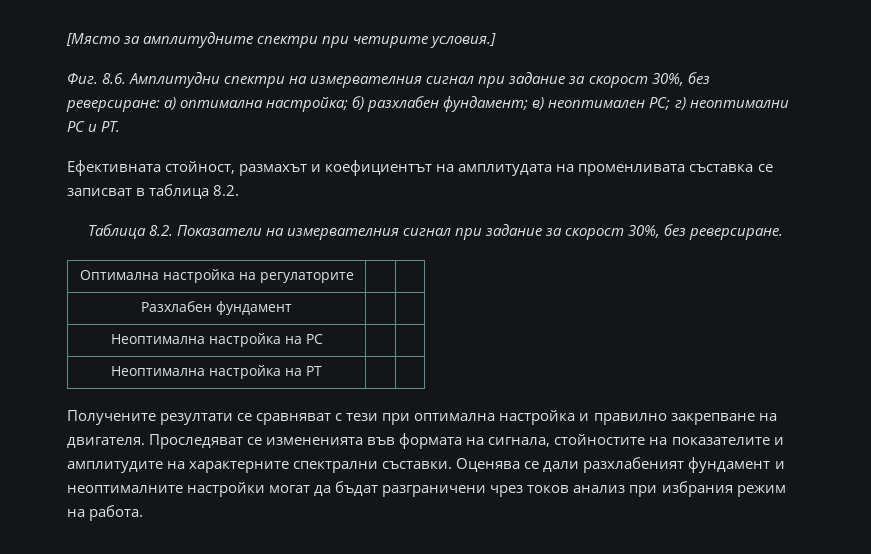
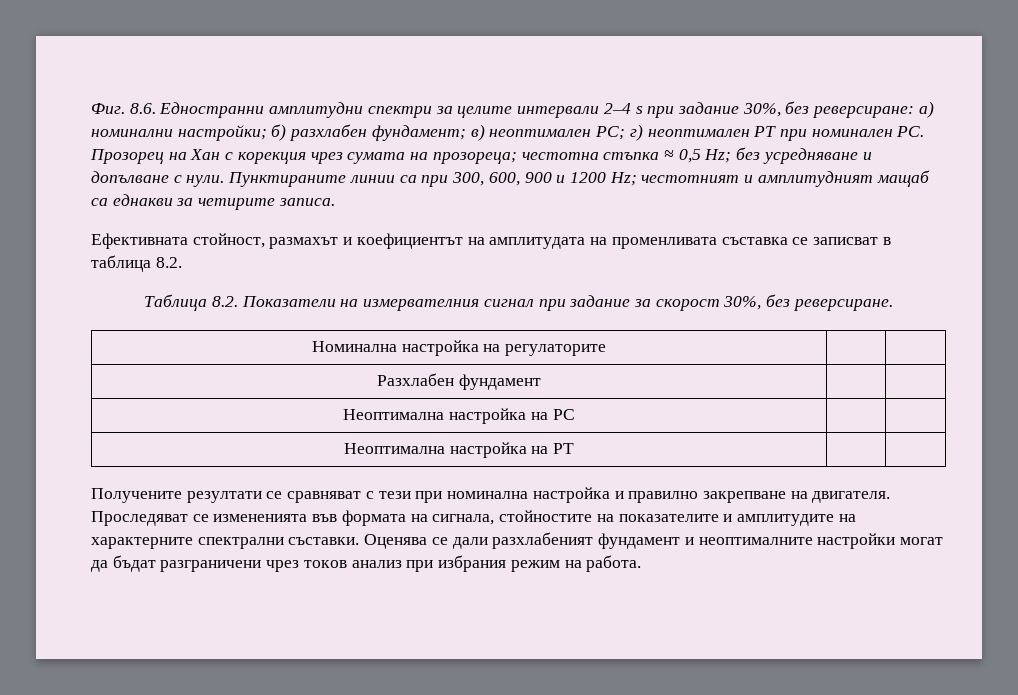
[66,32,497,48] [67,72,648,88] [Място за амплитудните спектри при четирите условия.] // Фиг. 8.6. Амплитудни спектри на измервателния сигнал при задание за скорост -> [91,102,739,118] Фиг. 8.6. Едностранни амплитудни спектри за целите интервали 2–4 s при задание
[180,97,349,112] оптимална настройка; -> [91,125,267,141] номинални настройки;
[689,100,789,108] [67,121,121,132] неоптимални РС и РТ. -> [647,126,925,141] [90,147,872,164] [91,170,930,187] [91,194,335,210] неоптимален РТ при номинален РС. Прозорец на Хан с корекция чрез сумата на прозореца; честотна стъпка ≈ 0,5 Hz; без усредняване и допълване с нули. Пунктираните линии са при 300, 600, 900 и 1200 Hz; честотният и амплитудният мащаб са еднакви за четирите записа.
[79,270,159,280] Оптимална -> [311,341,397,352] Номинална
[414,413,496,421] оптимална -> [447,491,529,499] номинална

